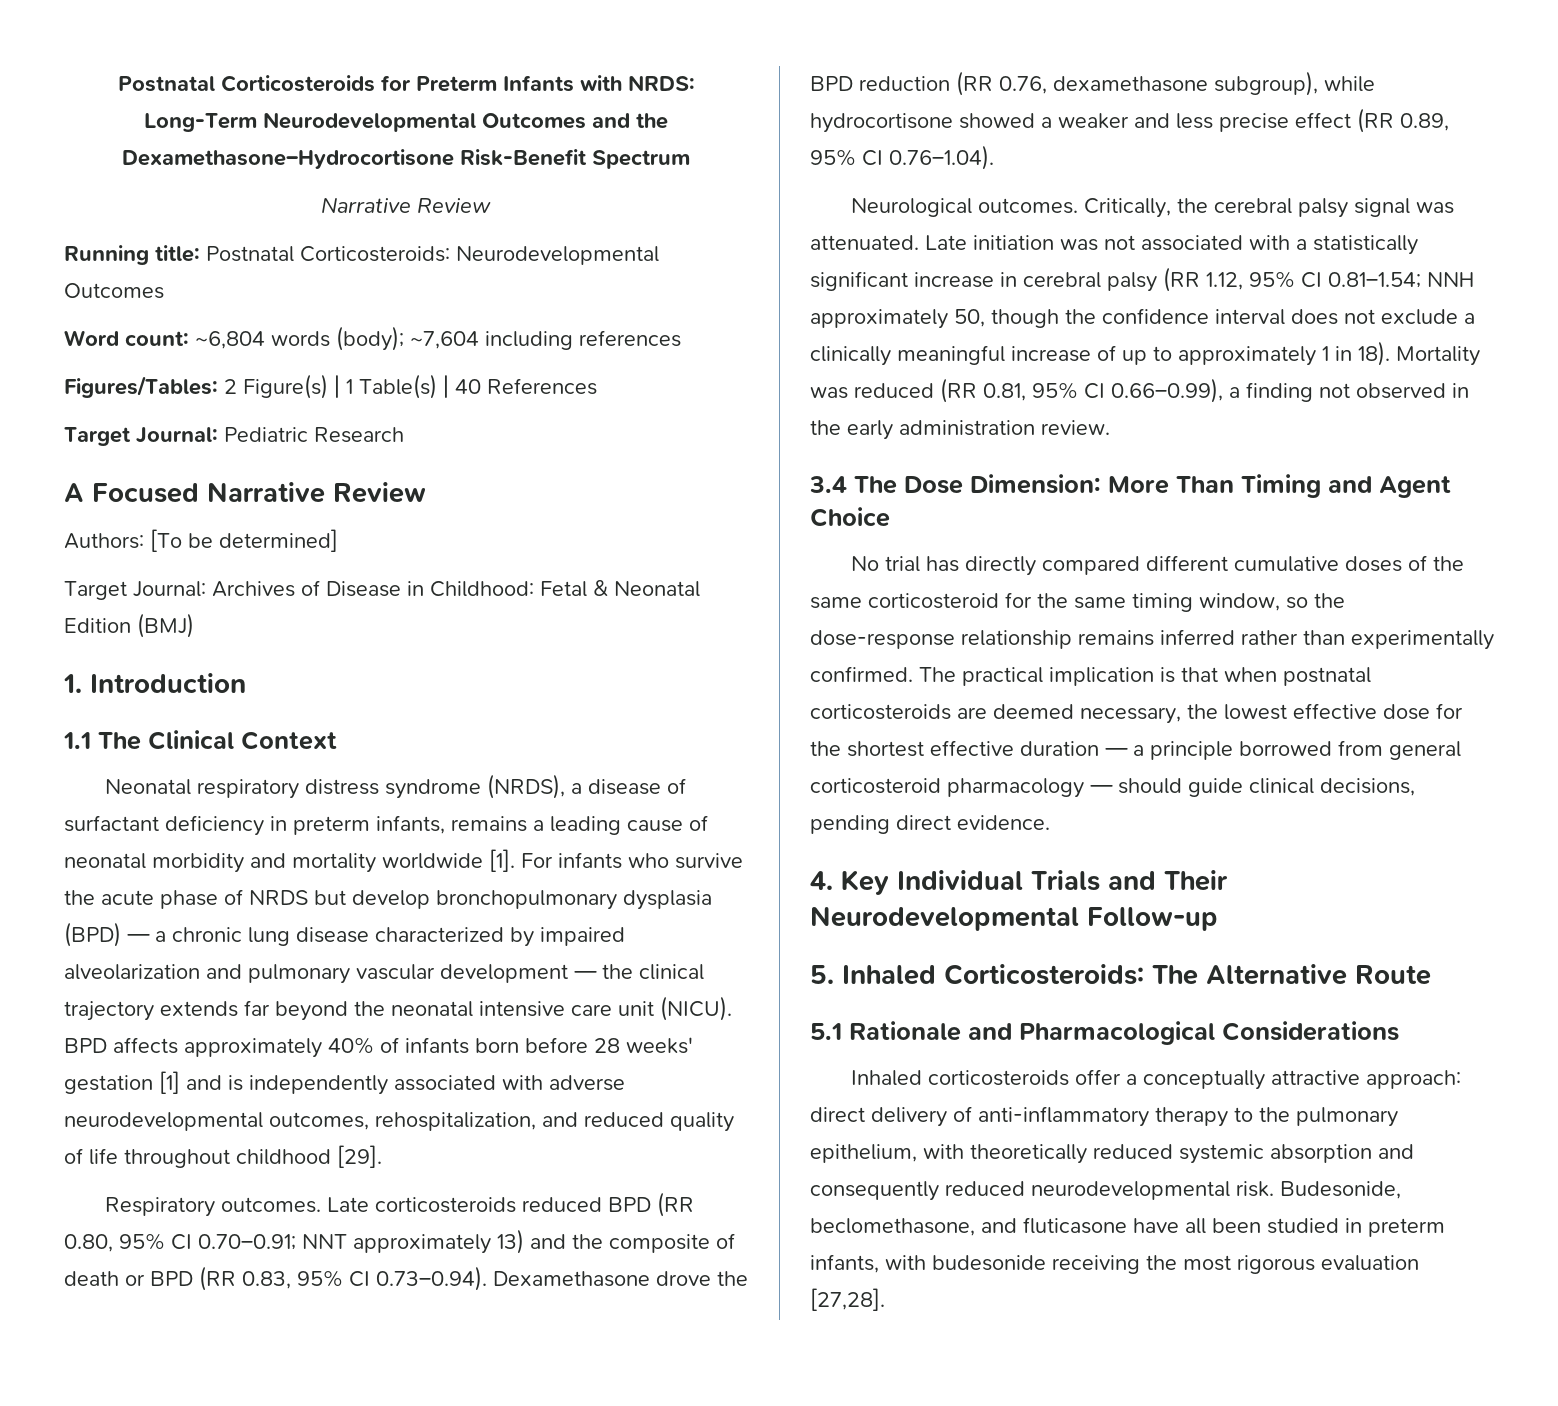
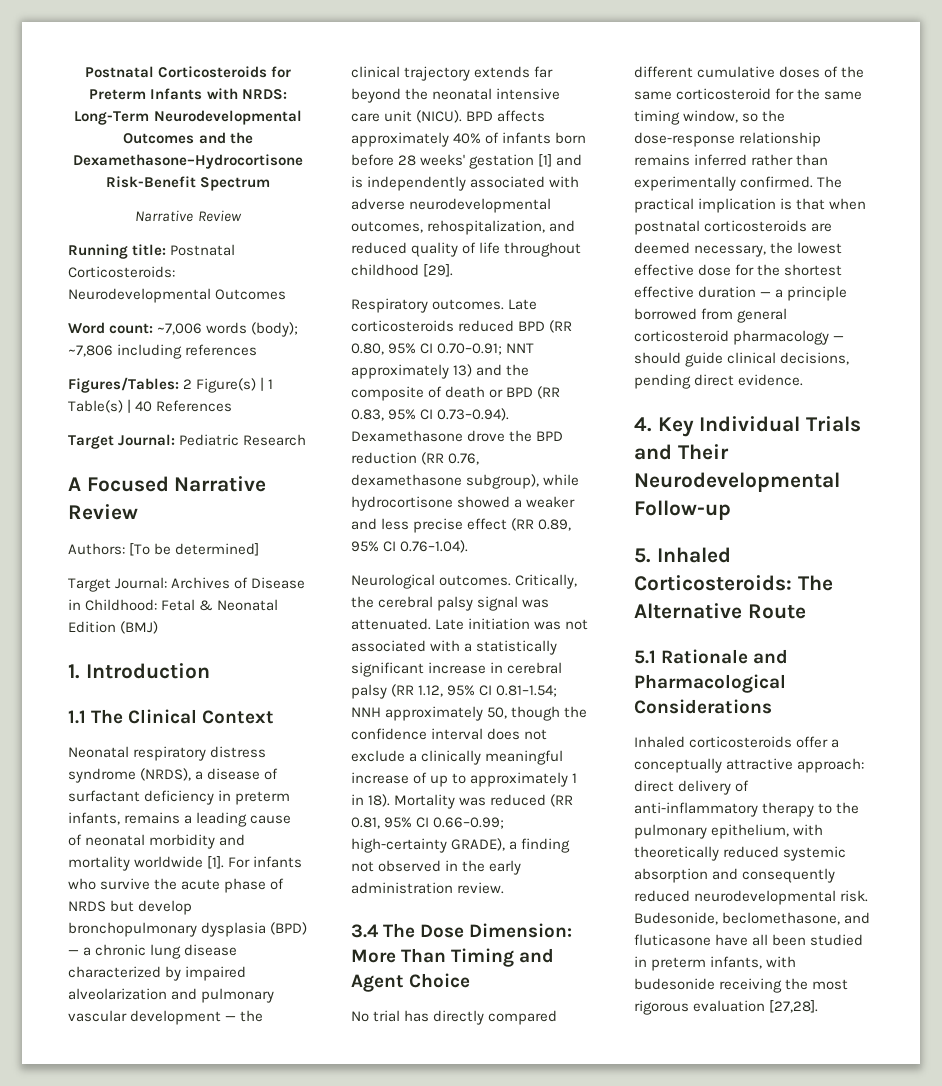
[195,331,265,349] ~6,804 -> [157,323,203,335] ~7,006
[410,331,479,349] ~7,604 -> [68,345,113,357] ~7,806
[1111,378,1223,403] 0.66–0.99), -> [433,817,505,829] [351,838,506,853] 0.66–0.99; high-certainty GRADE),

